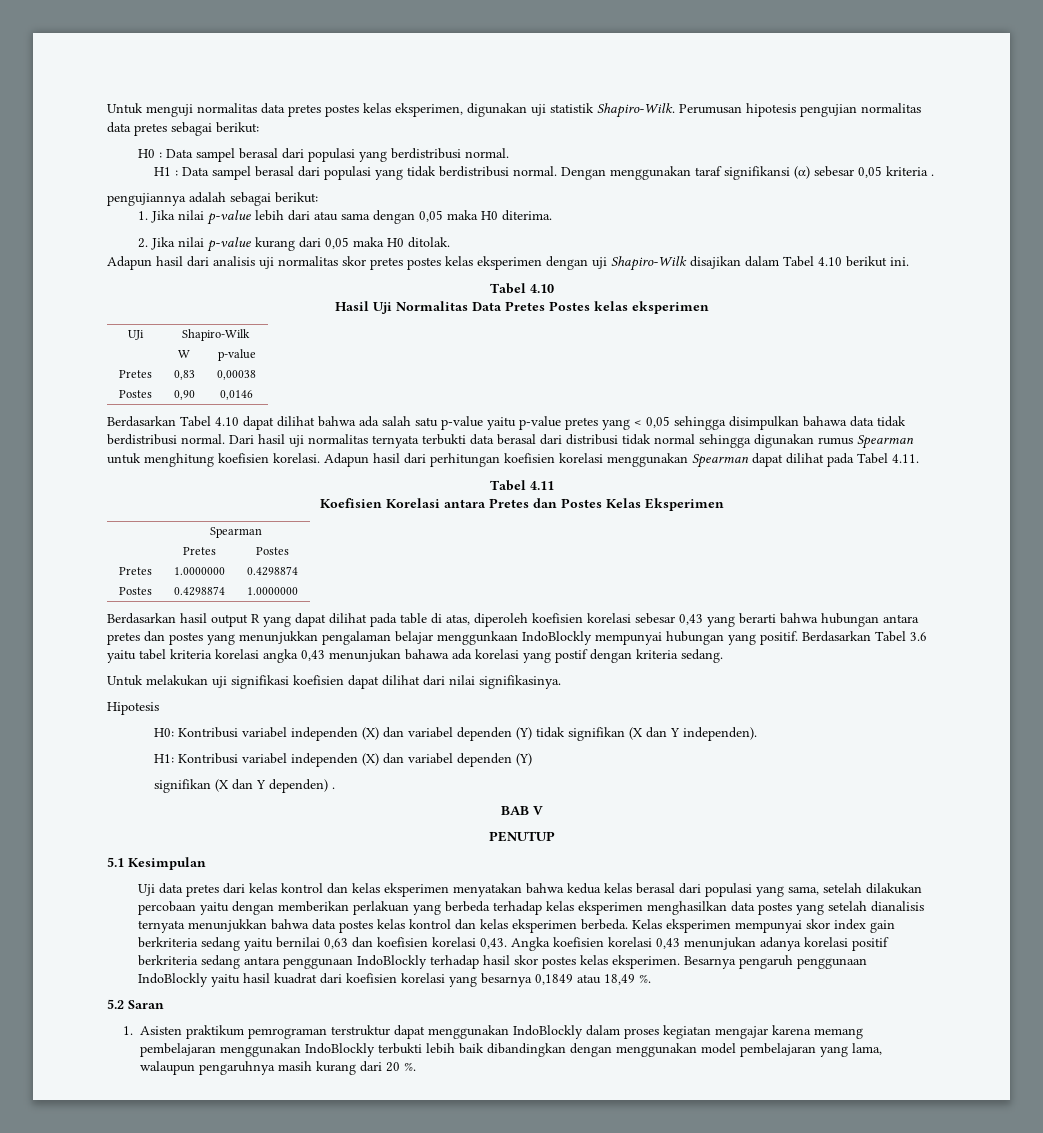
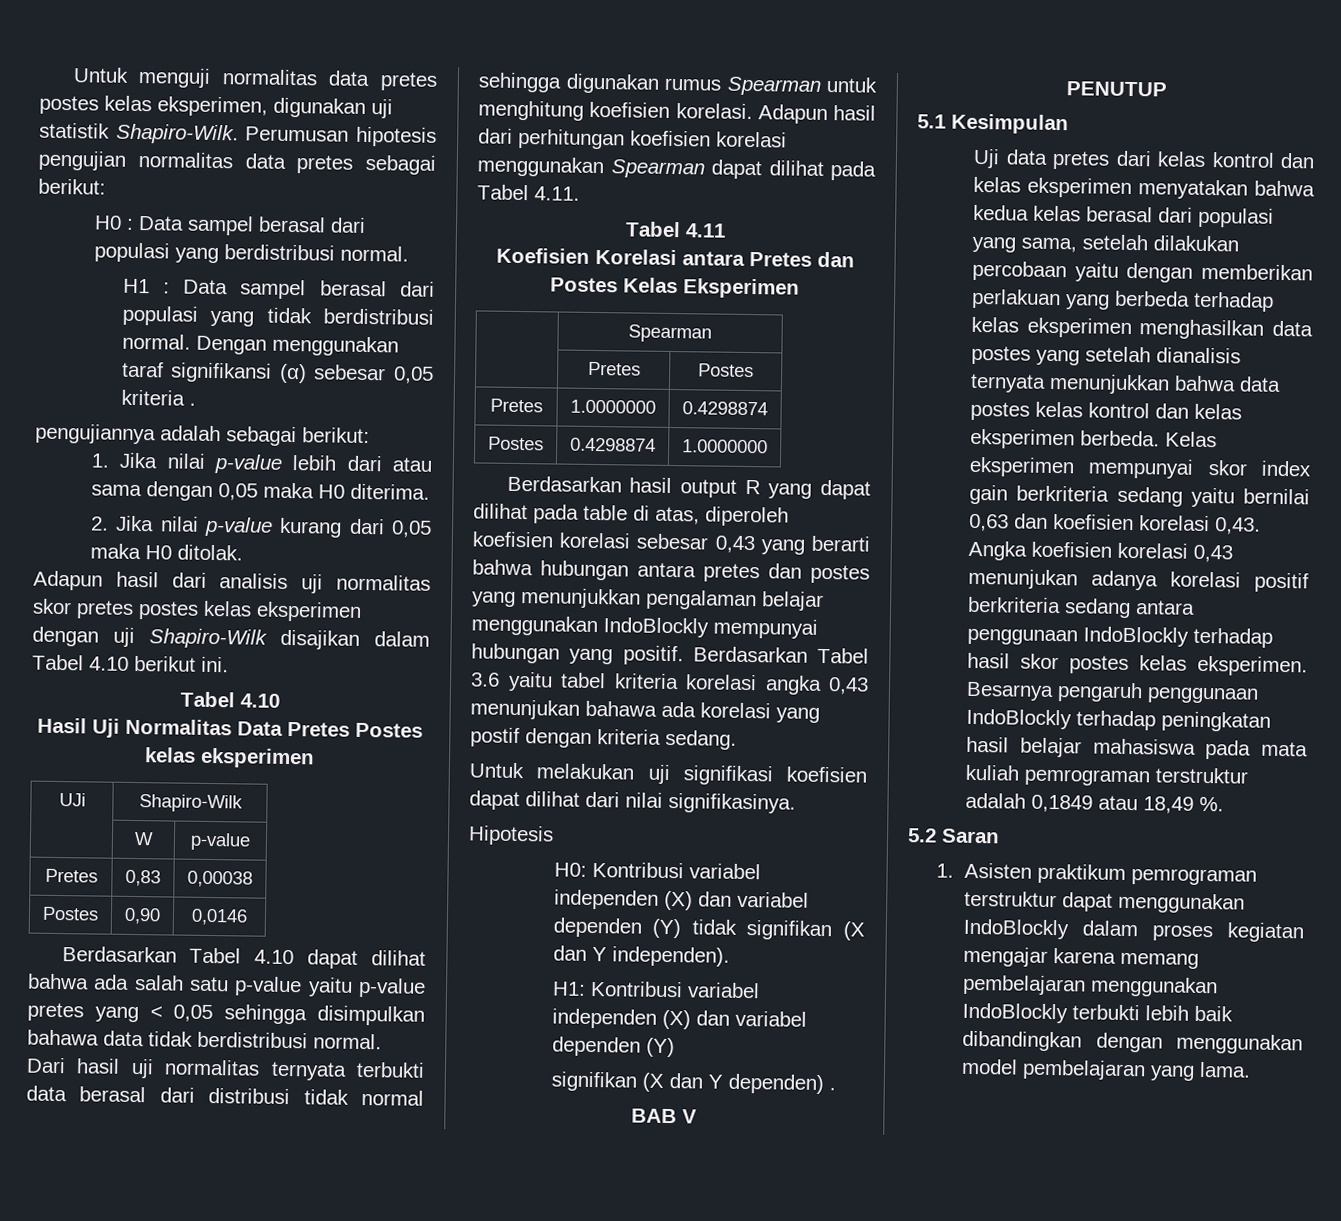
[437,631,518,645] menggunkaan -> [471,615,598,637] menggunakan
[211,973,533,987] yaitu hasil kuadrat dari koefisien korelasi yang besarnya -> [1076,710,1272,732] [966,736,1308,760] [965,764,1249,787] [965,792,1027,809] terhadap peningkatan hasil belajar mahasiswa pada mata kuliah pemrograman terstruktur adalah
[851,1043,882,1055] [139,1061,416,1075] lama, walaupun pengaruhnya masih kurang dari 20 %. -> [1199,1061,1252,1078] lama.

